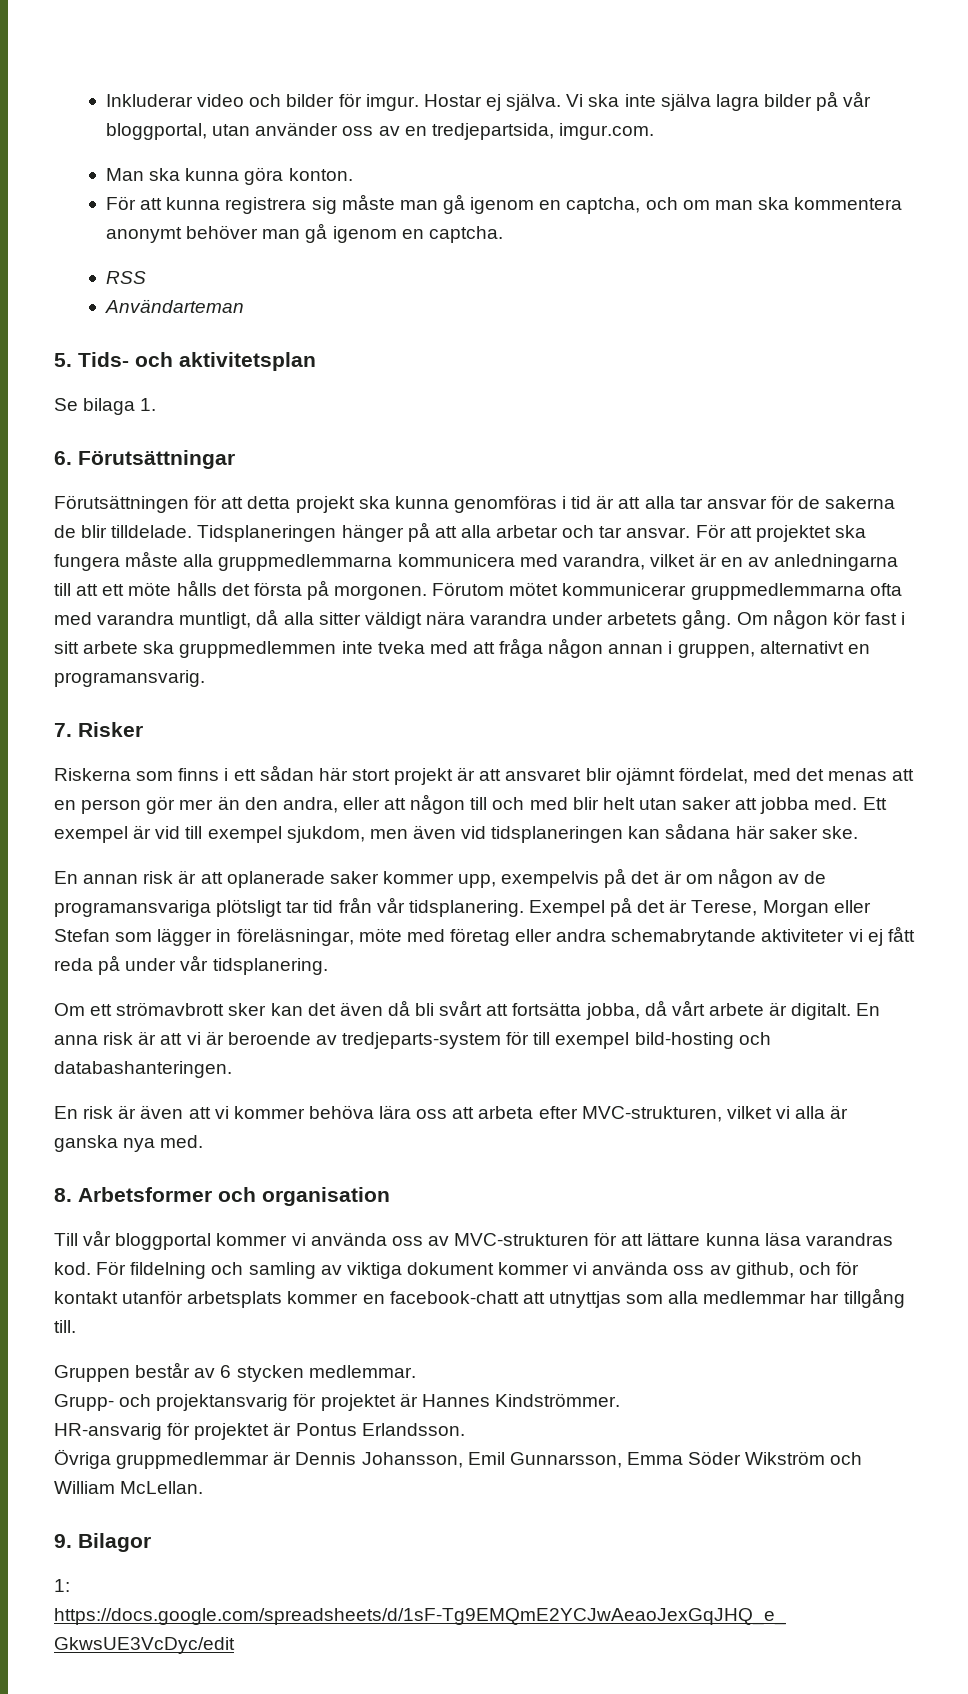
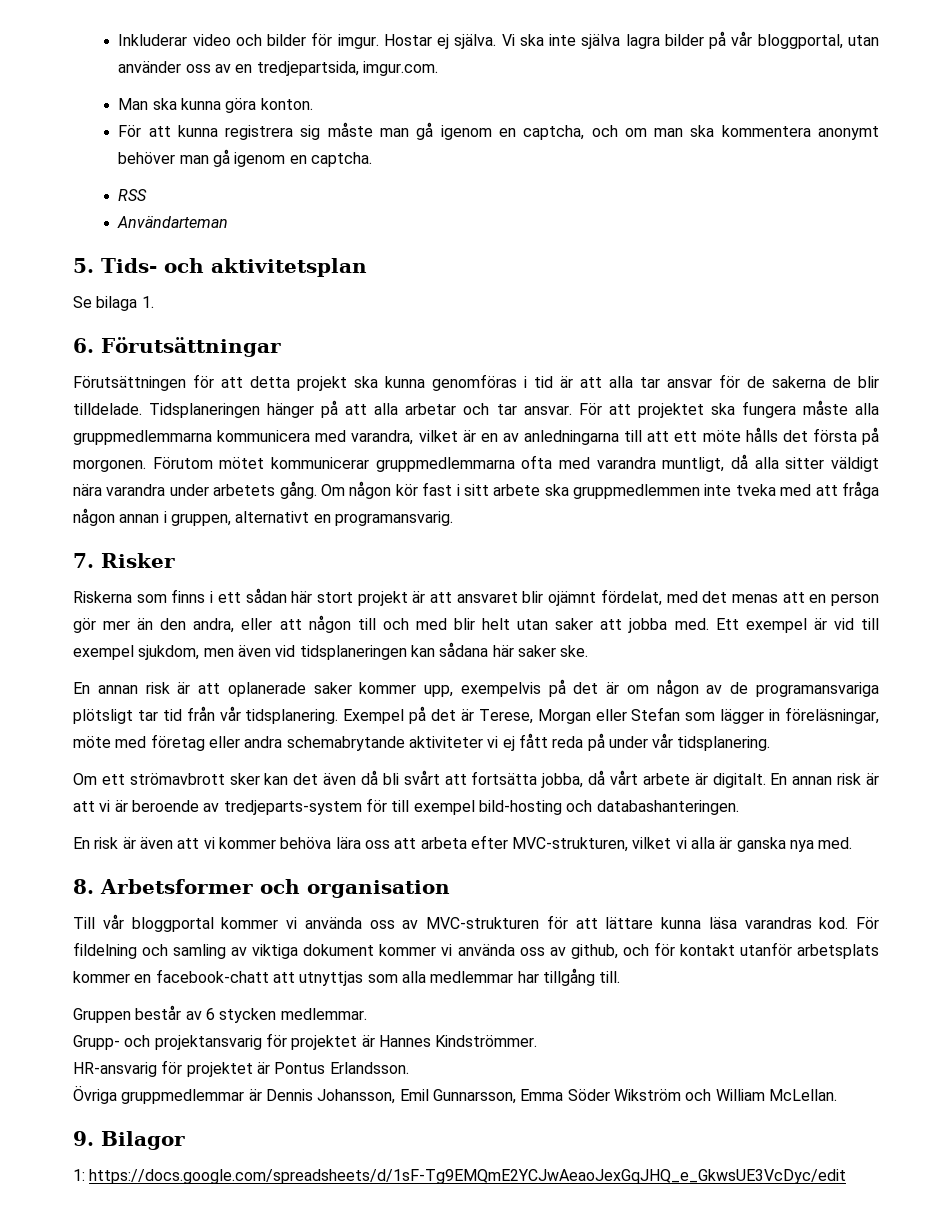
[54,1035,98,1045] anna -> [792,776,833,785] annan

